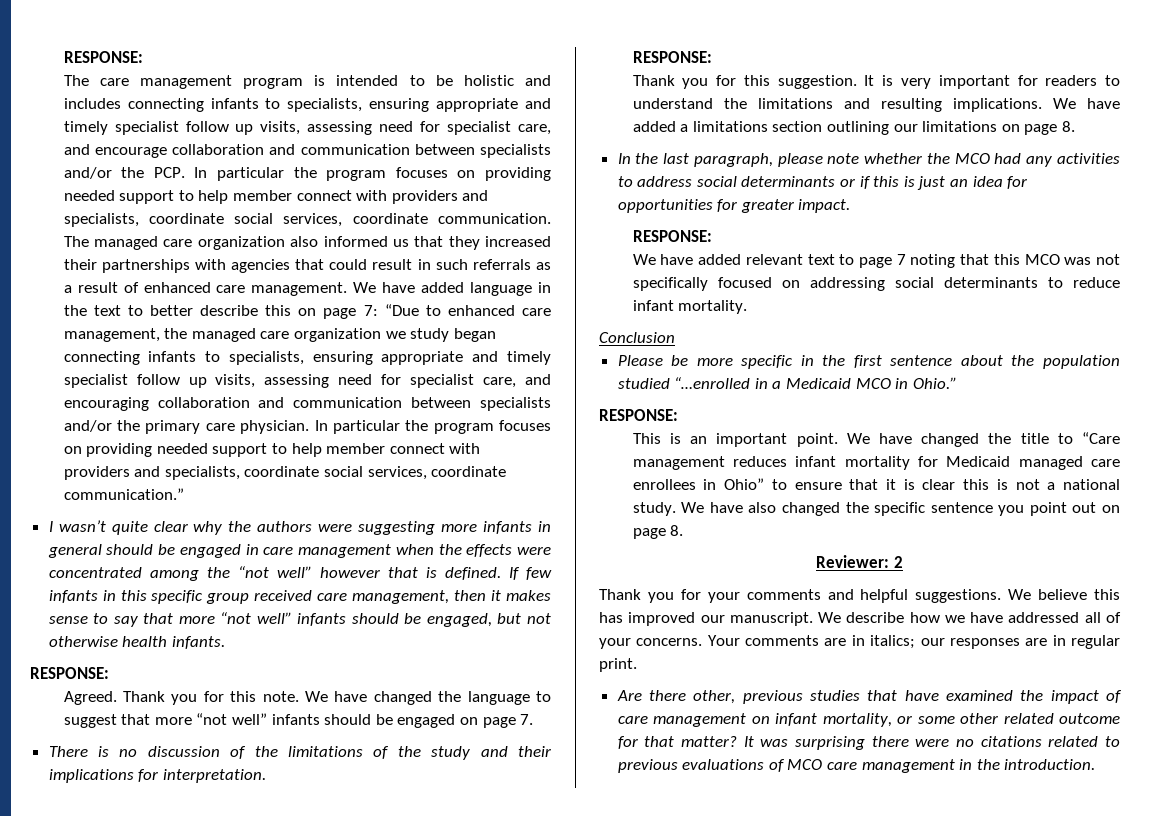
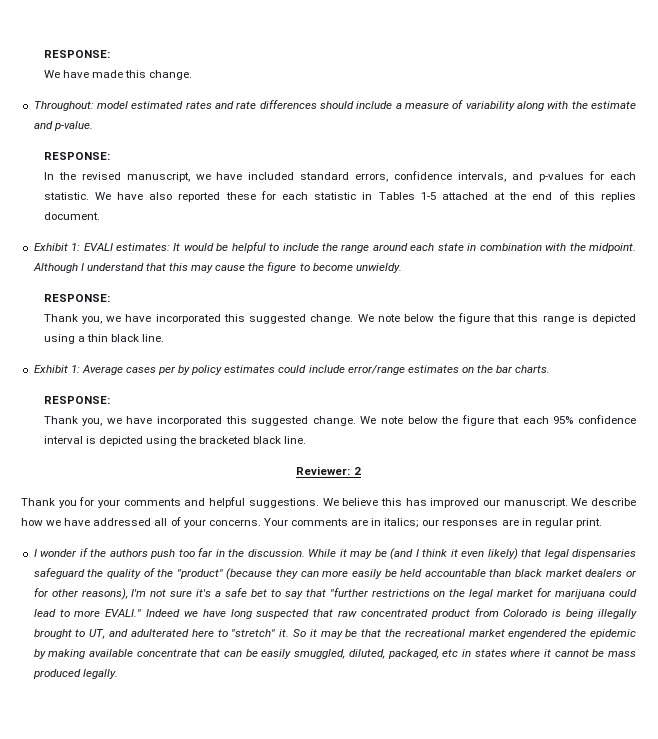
[63,51,143,63] [63,75,552,89] [63,98,551,112] [63,121,552,135] [63,144,551,158] [63,167,551,181] [63,190,489,204] [63,213,551,227] [63,236,551,250] [63,259,552,273] [63,282,551,296] [63,304,551,319] [63,328,496,342] [63,351,551,365] [63,374,552,388] [63,397,551,411] [63,420,551,434] [63,443,481,457] [63,466,507,480] [63,488,184,500] [48,520,551,535] [47,544,551,558] [48,566,552,581] [48,590,551,604] [48,612,551,627] [48,636,225,649] [30,667,109,679] [63,691,551,705] [63,713,534,728] [48,746,551,760] [48,769,266,783] [632,51,712,63] [632,75,1120,89] [632,98,1120,112] [632,121,1076,135] [617,153,1120,167] [617,176,1028,190] [617,199,851,213] [632,230,712,242] [632,254,1120,268] [632,277,1120,291] [632,300,748,314] [599,332,675,343] [617,355,1120,369] [617,377,957,389] [599,409,678,421] [632,432,1120,447] [632,456,1120,470] [632,478,1120,490] [632,502,1120,516] [632,525,684,539] RESPONSE: // The care management program is intended to be holistic and includes connecting infants to specialists, ensuring appropriate and timely specialist follow up visits, assessing need for specialist care, and encourage collaboration and communication between specialists and/or the PCP. In particular the program focuses on providing needed support to help member connect with providers and specialists, coordinate social services, coordinate communication. The managed care organization also informed us that they increased their partnerships with agencies that could result in such referrals as a result of enhanced care management. We have added language in the text to better describe this on page 7: “Due to enhanced care management, the managed care organization we study began connecting infants to specialists, ensuring appropriate and timely specialist follow up visits, assessing need for specialist care, and encouraging collaboration and communication between specialists and/or the primary care physician. In particular the program focuses on providing needed support to help member connect with providers and specialists, coordinate social services, coordinate communication.” // I wasn’t quite clear why the authors were suggesting more infants in general should be engaged in care management when the effects were concentrated among the “not well” however that is defined. If few infants in this specific group received care management, then it makes sense to say that more “not well” infants should be engaged, but not otherwise health infants. // RESPONSE: // Agreed. Thank you for this note. We have changed the language to suggest that more “not well” infants should be engaged on page 7. // There is no discussion of the limitations of the study and their implications for interpretation. // RESPONSE: // Thank you for this suggestion. It is very important for readers to understand the limitations and resulting implications. We have added a limitations section outlining our limitations on page 8. // In the last paragraph, please note whether the MCO had any activities to address social determinants or if this is just an idea for opportunities for greater impact. // RESPONSE: // We have added relevant text to page 7 noting that this MCO was not specifically focused on addressing social determinants to reduce infant mortality. // Conclusion // Please be more specific in the first sentence about the population studied “…enrolled in a Medicaid MCO in Ohio.” // RESPONSE: // This is an important point. We have changed the title to “Care management reduces infant mortality for Medicaid managed care enrollees in Ohio” to ensure that it is clear this is not a national study. We have also changed the specific sentence you point out on page 8. -> [43,50,110,58] [43,70,193,80] [33,100,637,111] [33,121,93,131] [43,152,110,160] [43,171,636,182] [43,191,636,202] [43,212,100,220] [33,242,637,253] [32,262,402,273] [43,294,110,302] [43,313,636,324] [43,334,165,344] [33,365,551,375] [43,396,110,404] [43,415,636,426] [43,436,307,446] RESPONSE: // We have made this change. // Throughout: model estimated rates and rate differences should include a measure of variability along with the estimate and p-value. // RESPONSE: // In the revised manuscript, we have included standard errors, confidence intervals, and p-values for each statistic. We have also reported these for each statistic in Tables 1-5 attached at the end of this replies document. // Exhibit 1: EVALI estimates: It would be helpful to include the range around each state in combination with the midpoint. Although I understand that this may cause the figure to become unwieldy. // RESPONSE: // Thank you, we have incorporated this suggested change. We note below the figure that this range is depicted using a thin black line. // Exhibit 1: Average cases per by policy estimates could include error/range estimates on the bar charts. // RESPONSE: // Thank you, we have incorporated this suggested change. We note below the figure that each 95% confidence interval is depicted using the bracketed black line.
[616,690,1122,704] [617,713,1120,727] [617,736,1120,750] [617,759,1096,773] Are there other, previous studies that have examined the impact of care management on infant mortality, or some other related outcome for that matter? It was surprising there were no citations related to previous evaluations of MCO care management in the introduction. -> [33,548,636,560] [33,568,637,580] [33,588,638,600] [33,608,637,619] [33,629,636,639] [33,649,637,659] [32,669,118,679] I wonder if the authors push too far in the discussion. While it may be (and I think it even likely) that legal dispensaries safeguard the quality of the "product" (because they can more easily be held accountable than black market dealers or for other reasons), I'm not sure it's a safe bet to say that "further restrictions on the legal market for marijuana could lead to more EVALI." Indeed we have long suspected that raw concentrated product from Colorado is being illegally brought to UT, and adulterated here to "stretch" it. So it may be that the recreational market engendered the epidemic by making available concentrate that can be easily smuggled, diluted, packaged, etc in states where it cannot be mass produced legally.

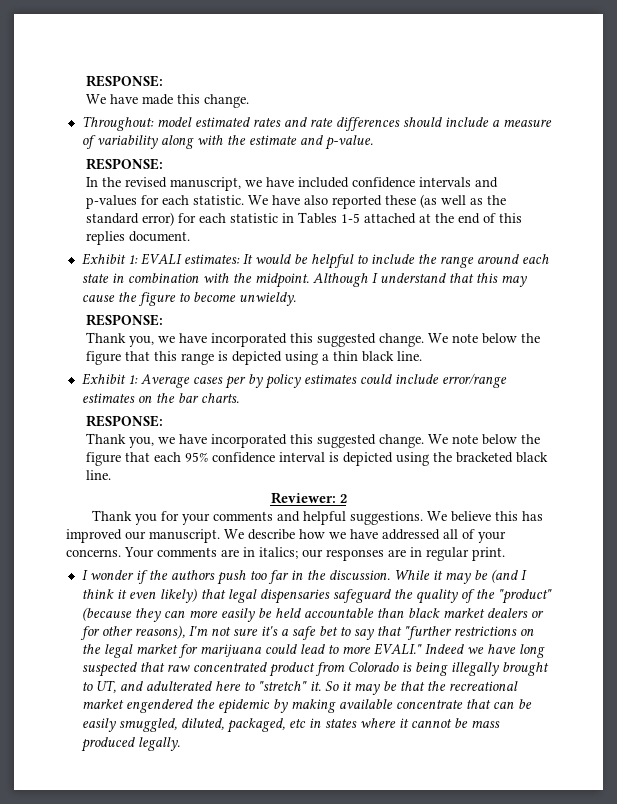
[300,171,507,182] standard errors, confidence intervals, -> [352,177,472,188] confidence intervals
(256, 196) none -> [420,194,507,208] [86,212,175,226] (as well as the standard error)

